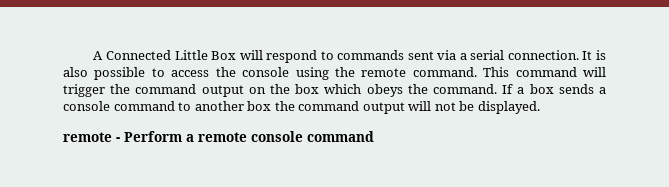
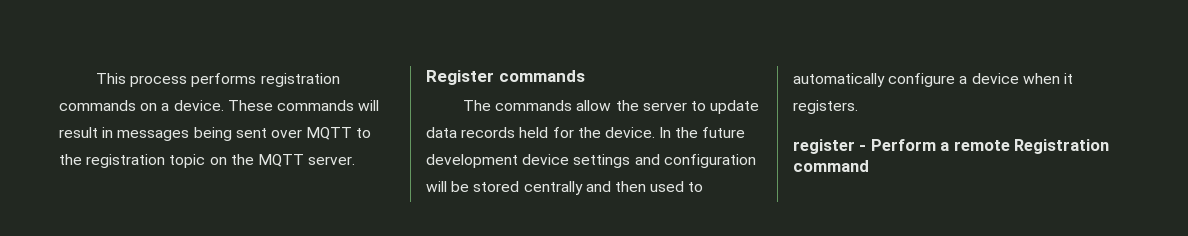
[93,50,607,63] [63,67,607,80] [63,84,606,97] [63,101,540,114] [63,132,112,142] A Connected Little Box will respond to commands sent via a serial connection. It is also possible to access the console using the remote command. This command will trigger the command output on the box which obeys the command. If a box sends a console command to another box the command output will not be displayed. // remote -> [95,73,340,87] [59,100,380,111] [59,127,372,141] [59,154,356,168] [426,70,585,85] [462,100,760,114] [426,127,746,138] [426,154,756,168] [426,181,704,195] [793,73,1073,87] [793,100,858,114] [793,139,855,154] This process performs registration commands on a device. These commands will result in messages being sent over MQTT to the registration topic on the MQTT server. // Register commands // The commands allow the server to update data records held for the device. In the future development device settings and configuration will be stored centrally and then used to automatically configure a device when it registers. // register
[251,131,303,142] console -> [1014,139,1110,154] Registration

